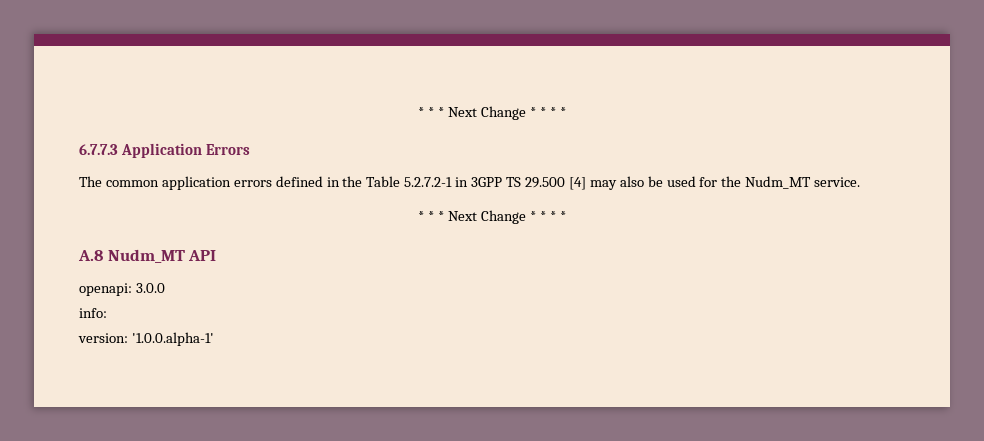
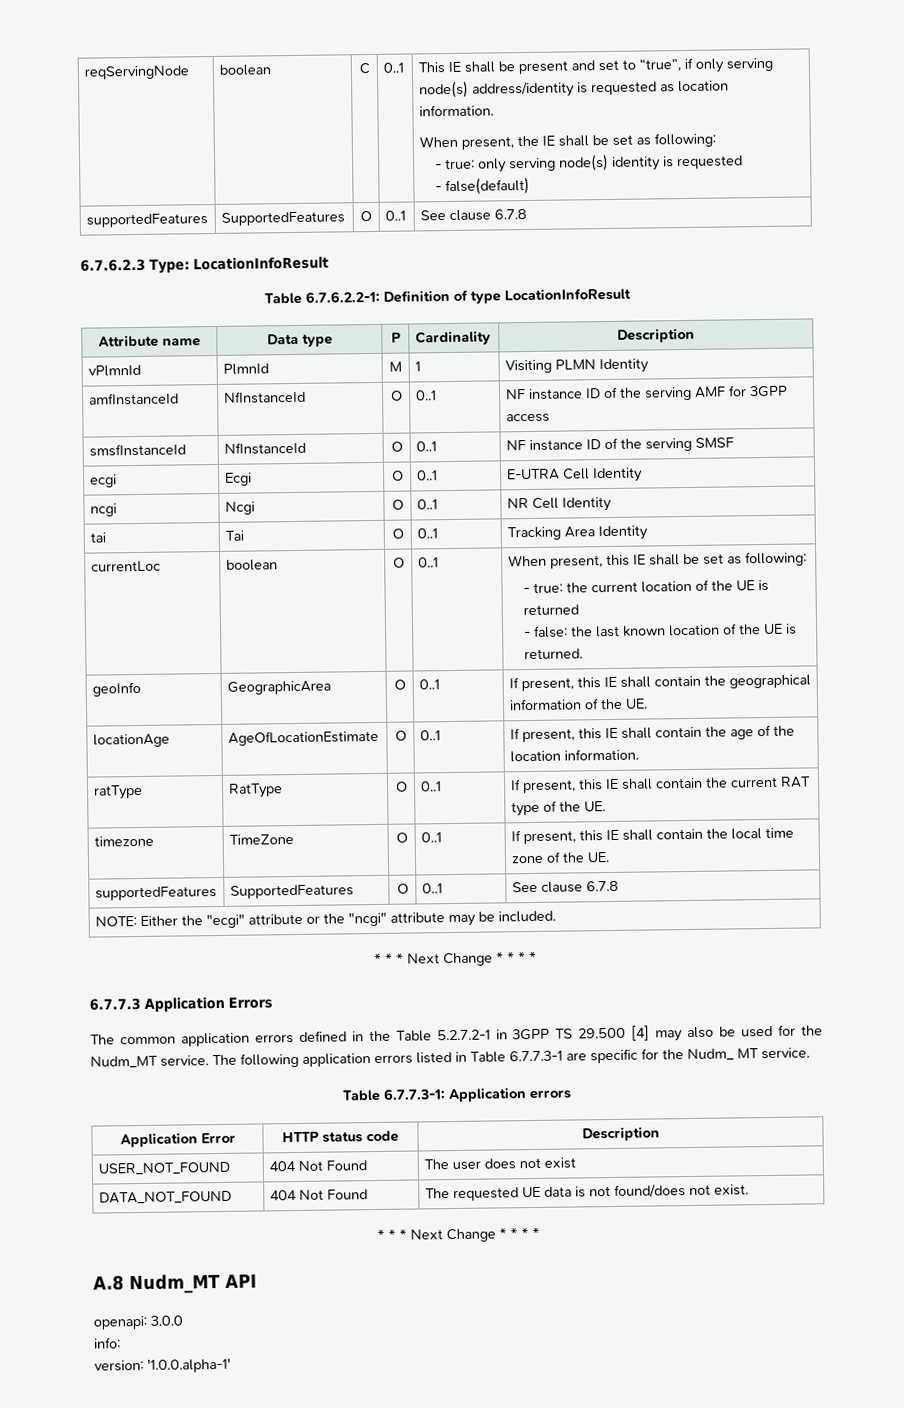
(418, 112) none -> [83,65,190,80] [218,64,271,76] [358,62,370,75] [382,62,404,73] [417,57,773,75] [418,80,729,99] [418,104,494,117] [418,132,716,150] [434,153,743,173] [434,176,530,196] [85,213,208,228] [220,211,345,226] [360,210,372,222] [384,210,406,221] [419,209,527,222] [80,256,329,274] [263,287,631,305] [98,334,201,348] [266,333,333,347] [390,332,401,343] [414,330,491,346] [617,327,695,343] [87,364,141,377] [222,363,269,375] [389,361,402,372] [414,361,421,372] [504,358,649,374] [88,392,179,406] [223,390,306,404] [390,390,403,401] [415,390,437,401] [504,385,788,401] [505,413,550,423] [88,443,186,457] [223,441,306,455] [390,441,403,452] [415,441,437,452] [505,437,734,452] [89,474,117,488] [224,472,252,486] [391,470,404,481] [416,470,438,481] [506,467,643,483] [89,503,117,517] [224,501,255,515] [391,499,404,510] [416,499,438,510] [506,496,612,512] [89,532,106,543] [224,530,244,541] [391,528,404,539] [416,528,438,539] [506,525,648,541] [90,560,161,572] [225,559,278,571] [392,557,405,568] [417,557,439,568] [507,551,807,569] [522,579,769,594] [522,604,579,616] [523,623,797,638] [523,648,583,660] [91,681,141,697] [226,680,331,695] [393,679,406,690] [418,679,440,690] [508,674,811,692] [508,698,648,711] [92,733,170,748] [227,729,379,746] [394,730,407,741] [419,730,441,741] [509,724,795,743] [509,748,639,763] [93,784,143,800] [227,783,283,798] [394,781,408,792] [419,781,442,792] [509,776,811,794] [510,800,606,817] [93,835,154,847] [228,834,294,845] [395,832,408,843] [420,832,442,843] [510,827,794,845] [510,851,610,864] [94,886,217,901] [229,884,354,899] [396,883,409,894] [421,883,443,894] [511,880,619,893] [94,910,556,929] reqServingNode | boolean | C | 0..1 | This IE shall be present and set to “true”, if only serving node(s) address/identity is requested as location information. // When present, the IE shall be set as following: // - true: only serving node(s) identity is requested // - false(default) // supportedFeatures | SupportedFeatures | O | 0..1 | See clause 6.7.8 // 6.7.6.2.3 Type: LocationInfoResult // Table 6.7.6.2.2-1: Definition of type LocationInfoResult // Attribute name | Data type | P | Cardinality | Description // vPlmnId | PlmnId | M | 1 | Visiting PLMN Identity // amfInstanceId | NfInstanceId | O | 0..1 | NF instance ID of the serving AMF for 3GPP access // smsfInstanceId | NfInstanceId | O | 0..1 | NF instance ID of the serving SMSF // ecgi | Ecgi | O | 0..1 | E-UTRA Cell Identity // ncgi | Ncgi | O | 0..1 | NR Cell Identity // tai | Tai | O | 0..1 | Tracking Area Identity // currentLoc | boolean | O | 0..1 | When present, this IE shall be set as following: // - true: the current location of the UE is returned // - false: the last known location of the UE is returned. // geoInfo | GeographicArea | O | 0..1 | If present, this IE shall contain the geographical information of the UE. // locationAge | AgeOfLocationEstimate | O | 0..1 | If present, this IE shall contain the age of the location information. // ratType | RatType | O | 0..1 | If present, this IE shall contain the current RAT type of the UE. // timezone | TimeZone | O | 0..1 | If present, this IE shall contain the local time zone of the UE. // supportedFeatures | SupportedFeatures | O | 0..1 | See clause 6.7.8 // NOTE: Either the "ecgi" attribute or the "ncgi" attribute may be included. //
(861, 182) none -> [212,1047,810,1068] [342,1087,572,1103] [119,1132,236,1148] [282,1130,399,1143] [581,1126,660,1142] [97,1161,230,1176] [268,1160,367,1172] [423,1157,576,1171] [98,1190,232,1205] [269,1189,368,1201] [424,1184,749,1202] The following application errors listed in Table 6.7.7.3-1 are specific for the Nudm_ MT service. // Table 6.7.7.3-1: Application errors // Application Error | HTTP status code | Description // USER_NOT_FOUND | 404 Not Found | The user does not exist // DATA_NOT_FOUND | 404 Not Found | The requested UE data is not found/does not exist.

